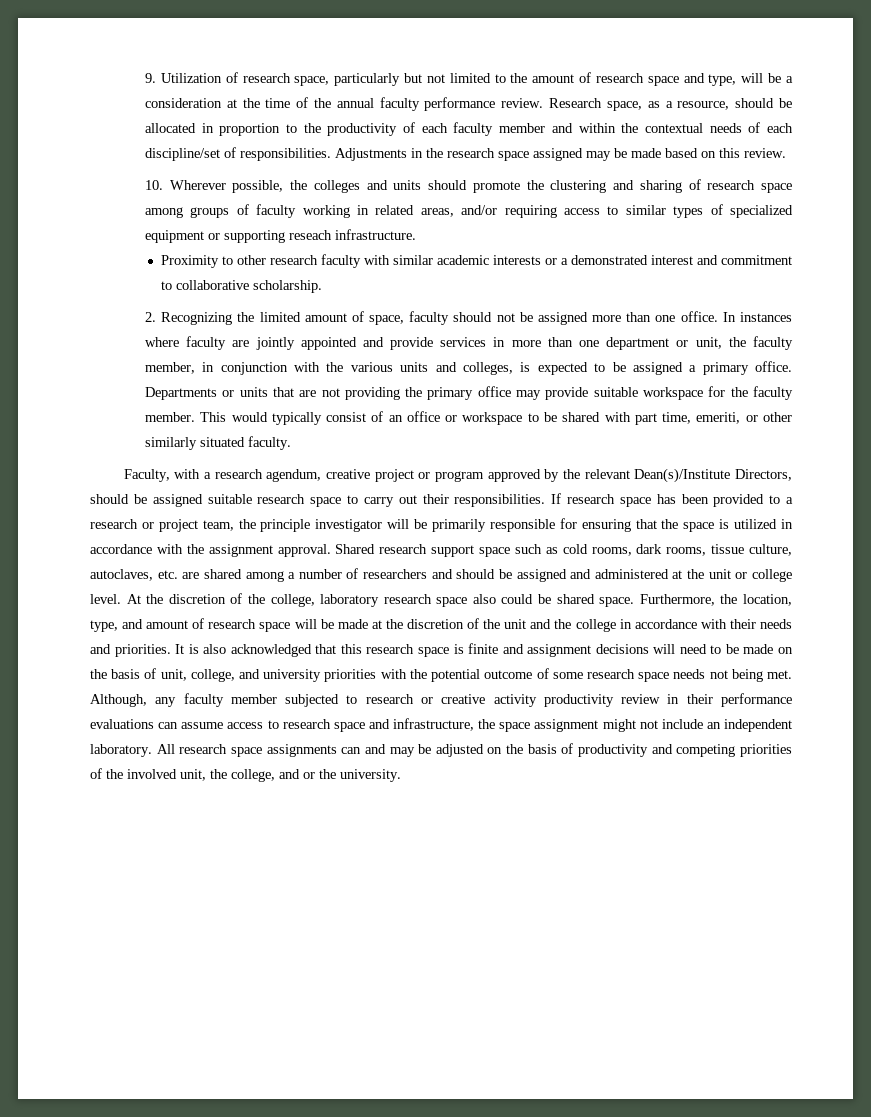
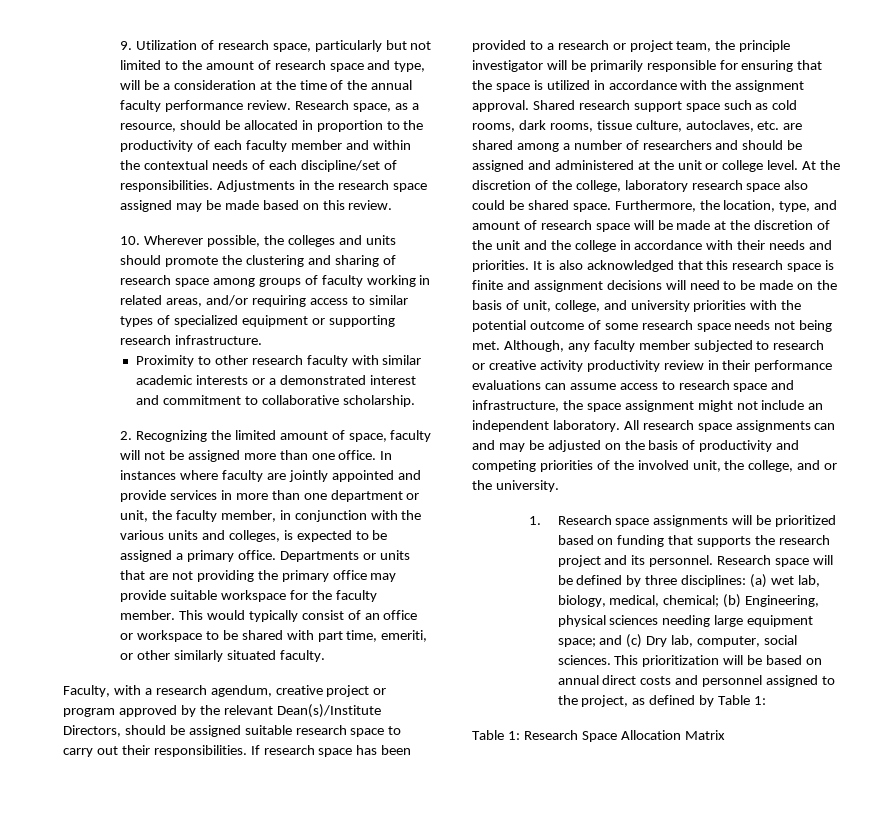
[288,230,332,240] reseach -> [120,335,172,345] research
[453,312,493,322] should -> [120,450,141,460] will
(401, 775) none -> [529,515,837,527] [557,535,831,547] [557,555,834,567] [557,574,820,588] [557,594,820,608] [557,615,814,627] [557,634,798,648] [557,655,823,667] [557,675,836,687] [557,695,767,707] [472,730,725,742] // 1. Research space assignments will be prioritized based on funding that supports the research project and its personnel. Research space will be defined by three disciplines: (a) wet lab, biology, medical, chemical; (b) Engineering, physical sciences needing large equipment space; and (c) Dry lab, computer, social sciences. This prioritization will be based on annual direct costs and personnel assigned to the project, as defined by Table 1: // Table 1: Research Space Allocation Matrix

